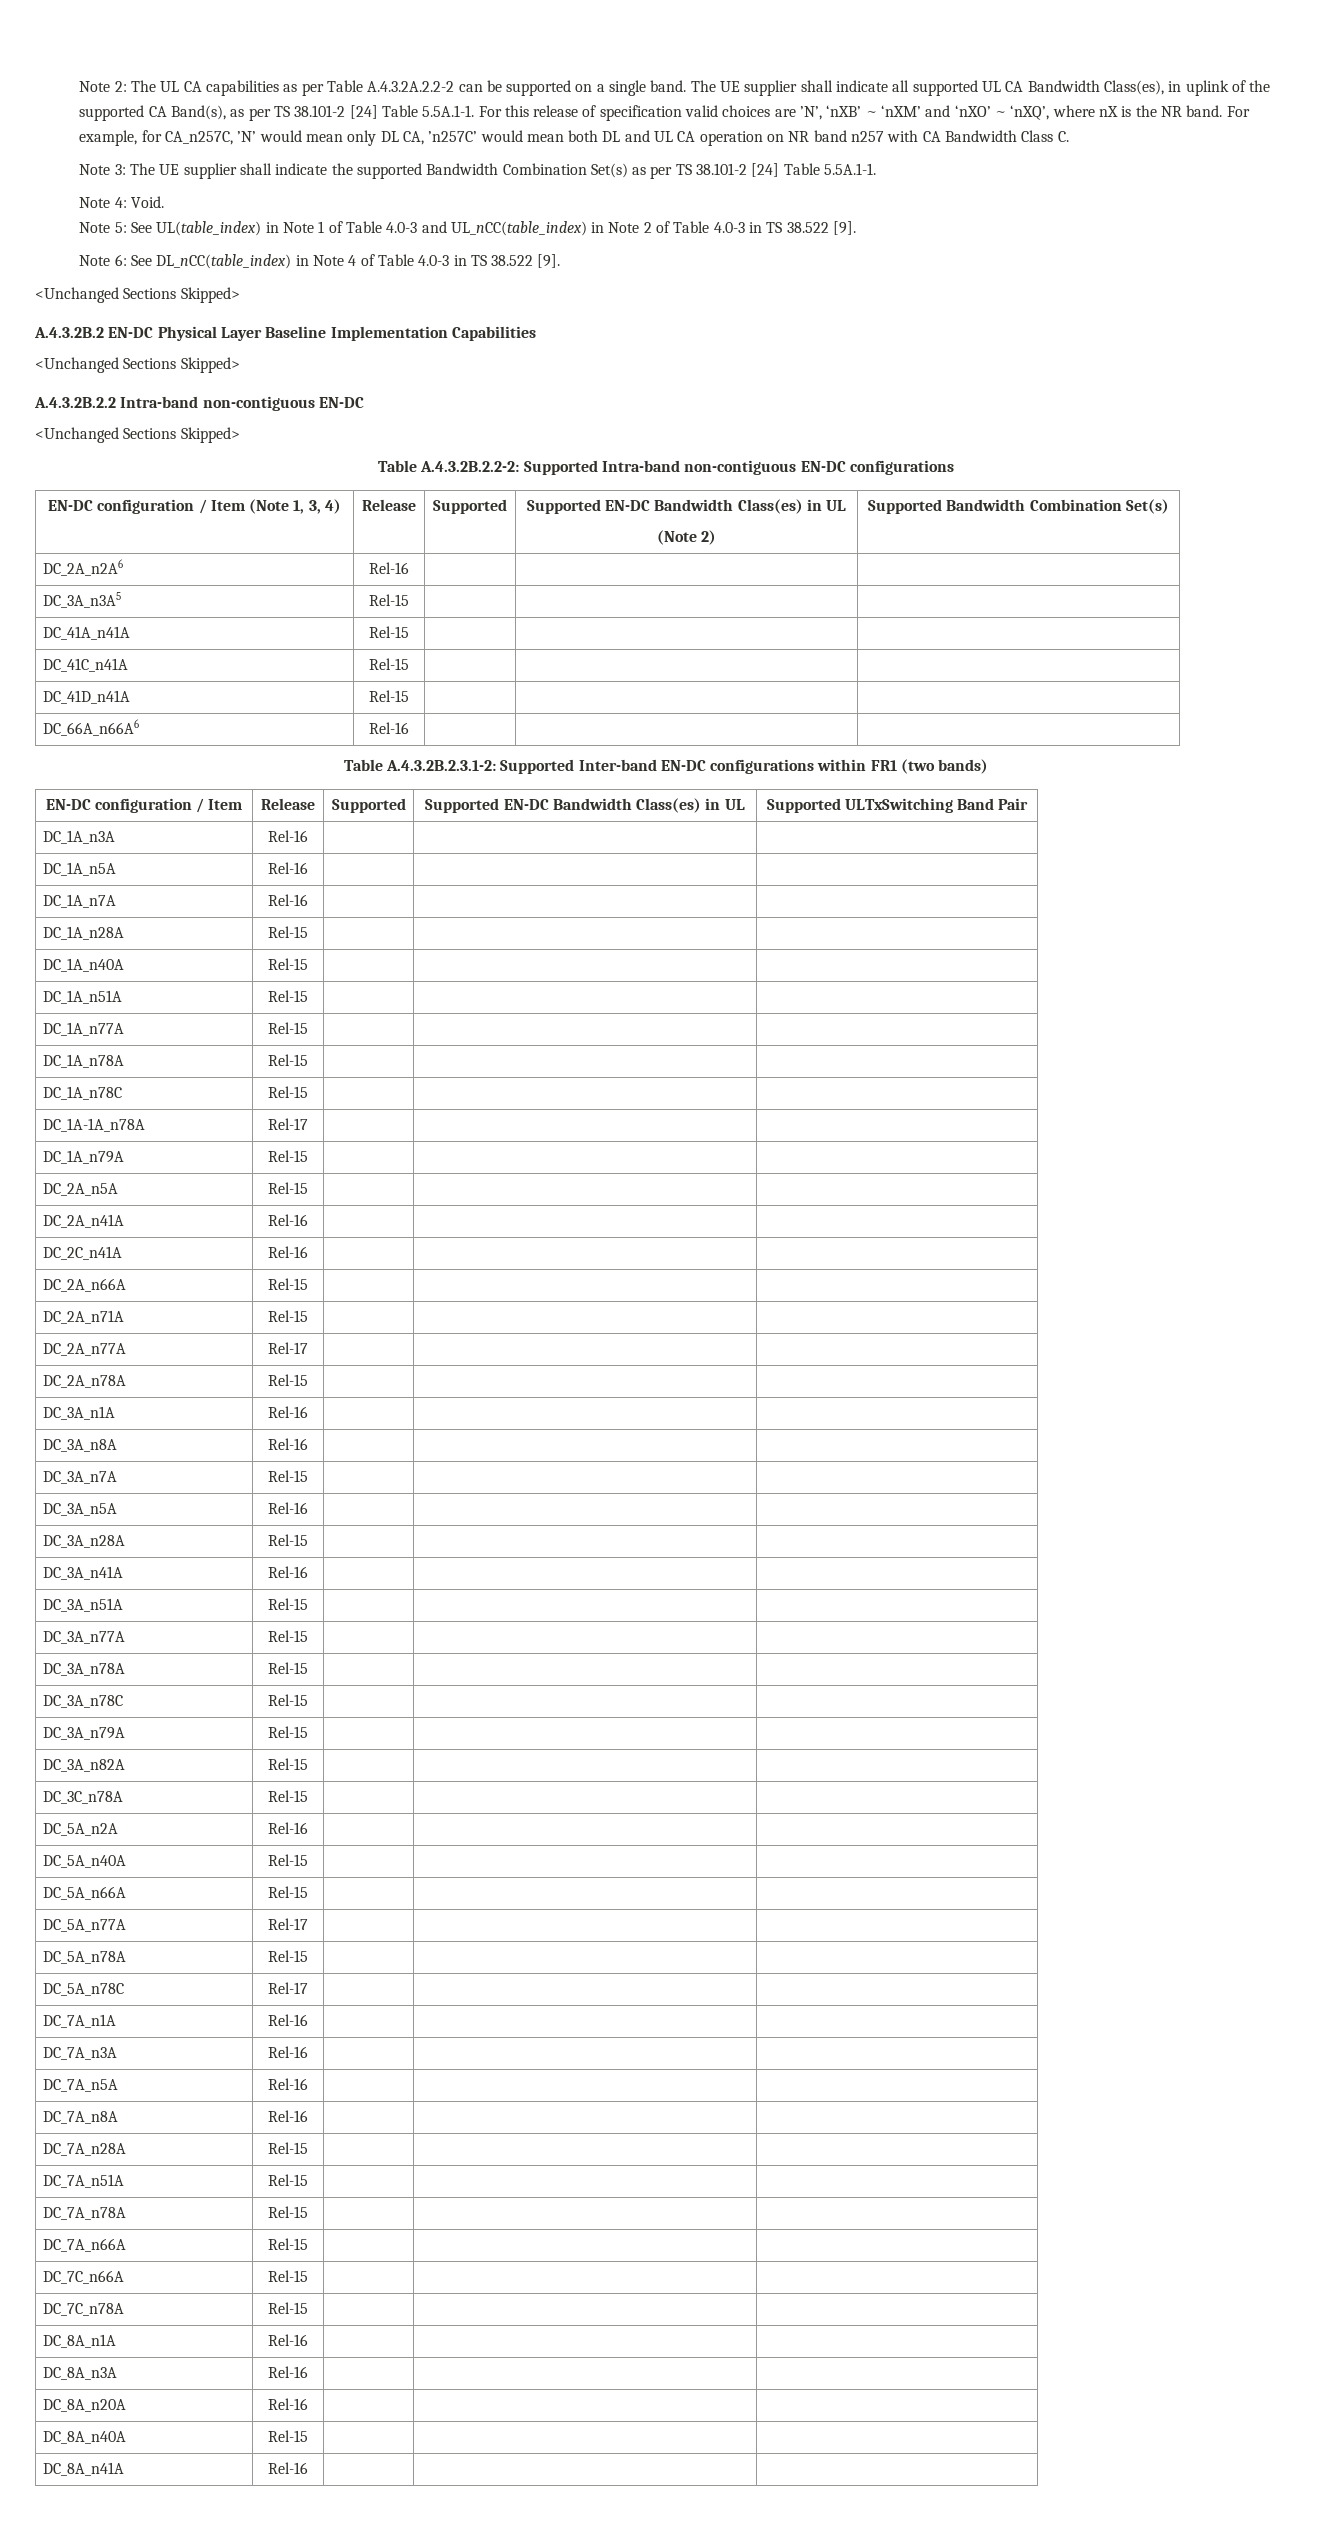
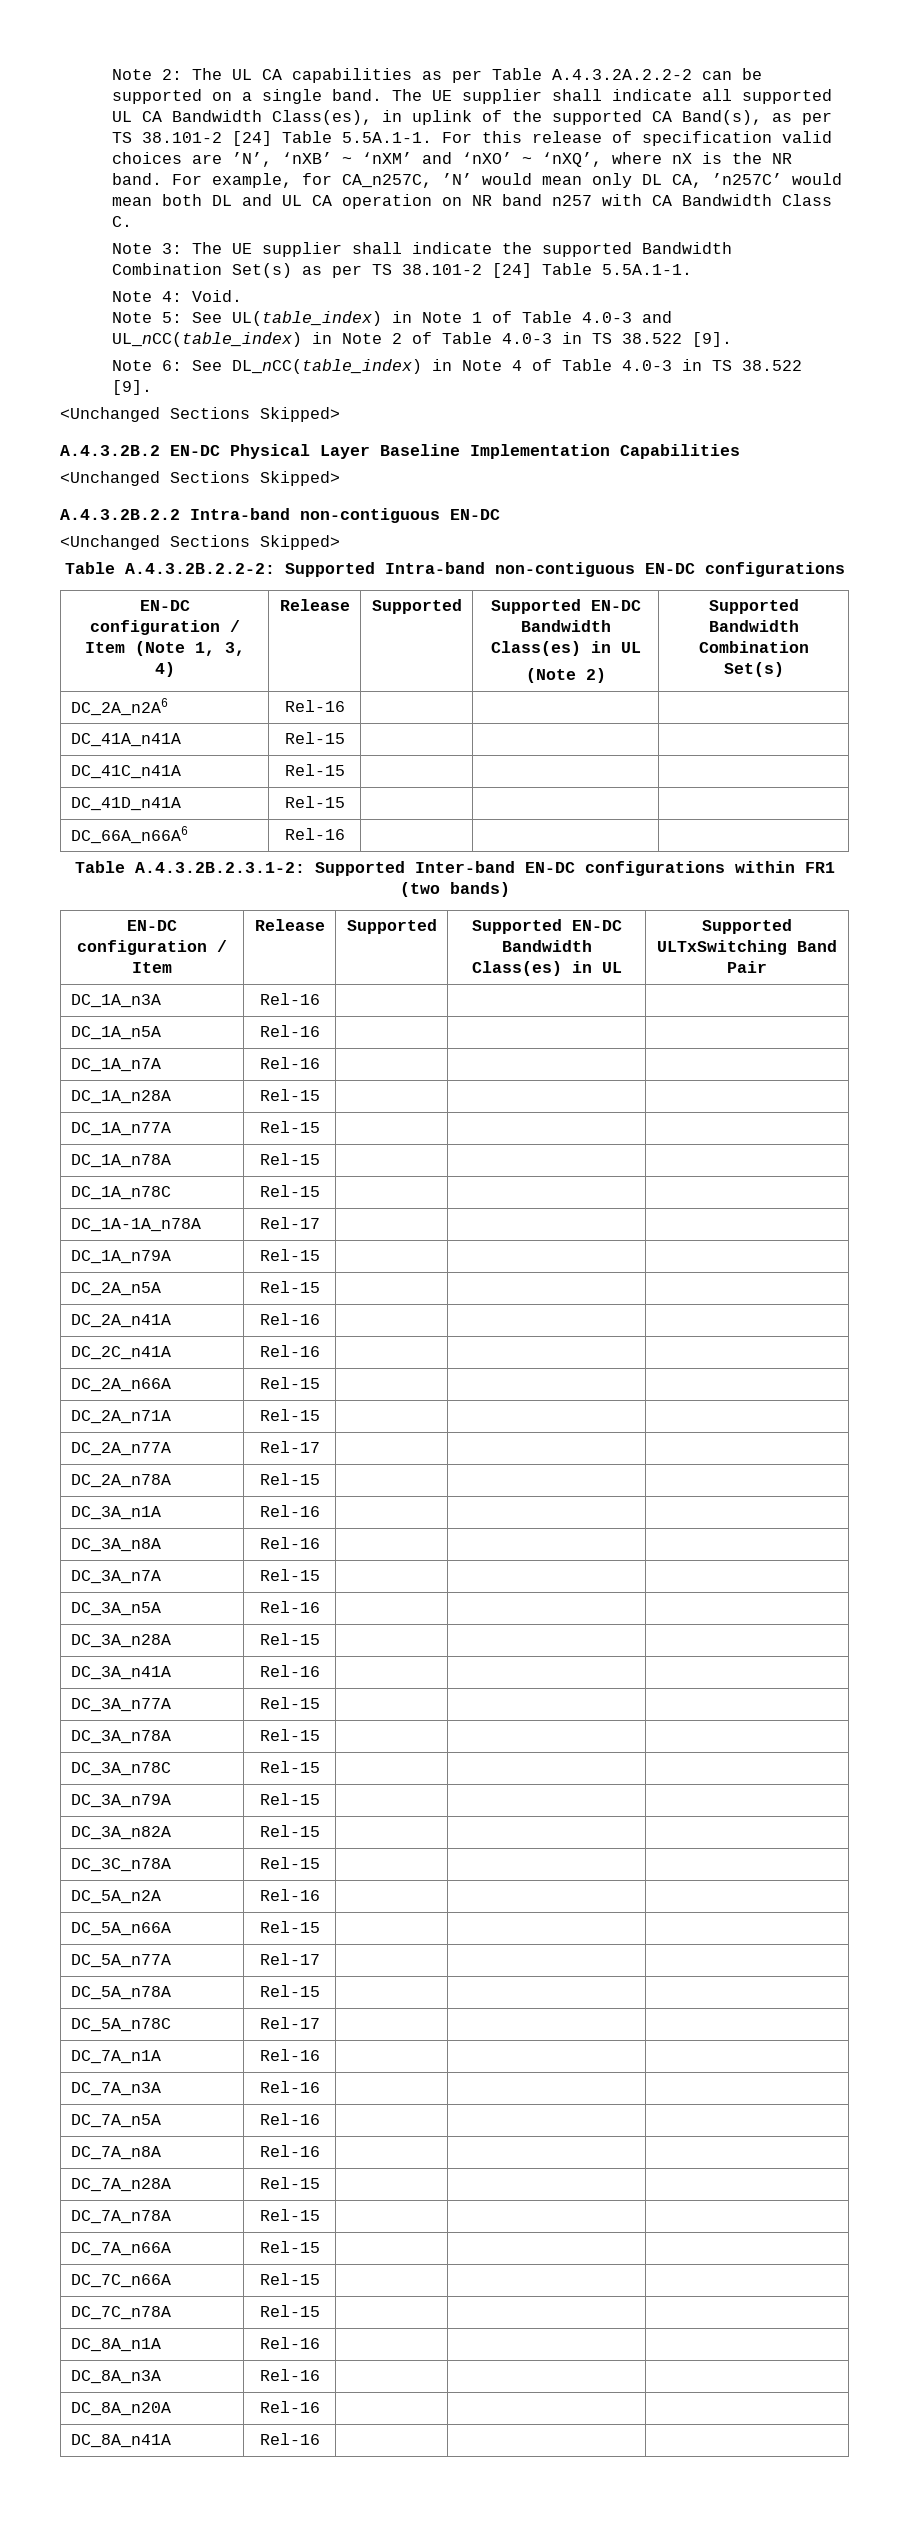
[42,592,121,608] [369,594,409,606] // DC_3A_n3A5 | Rel-15 | | | -> (345, 706) none
[42,958,124,972] [268,958,308,970] [42,990,122,1004] [268,990,308,1002] // DC_1A_n40A | Rel-15 | | | // DC_1A_n51A | Rel-15 | | | -> (320, 1095) none
[42,1598,123,1612] [268,1598,308,1610] // DC_3A_n51A | Rel-15 | | | -> (320, 1671) none
[42,1855,126,1868] [268,1854,308,1866] // DC_5A_n40A | Rel-15 | | | -> (320, 1895) none
[42,2174,124,2188] [268,2174,308,2186] // DC_7A_n51A | Rel-15 | | | -> (320, 2183) none
[42,2431,126,2444] [268,2430,308,2442] // DC_8A_n40A | Rel-15 | | | -> (320, 2407) none

